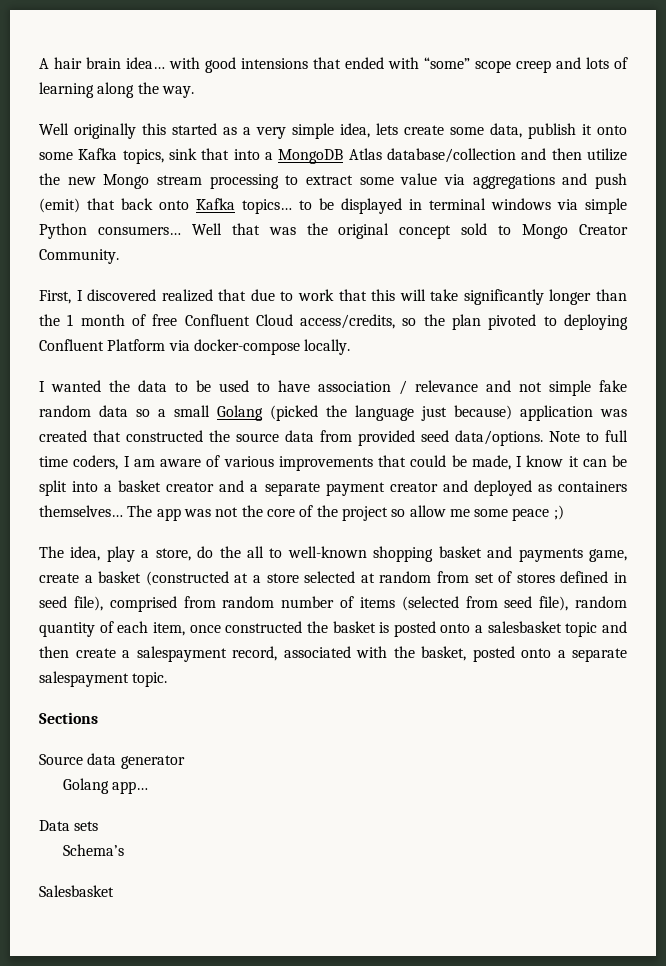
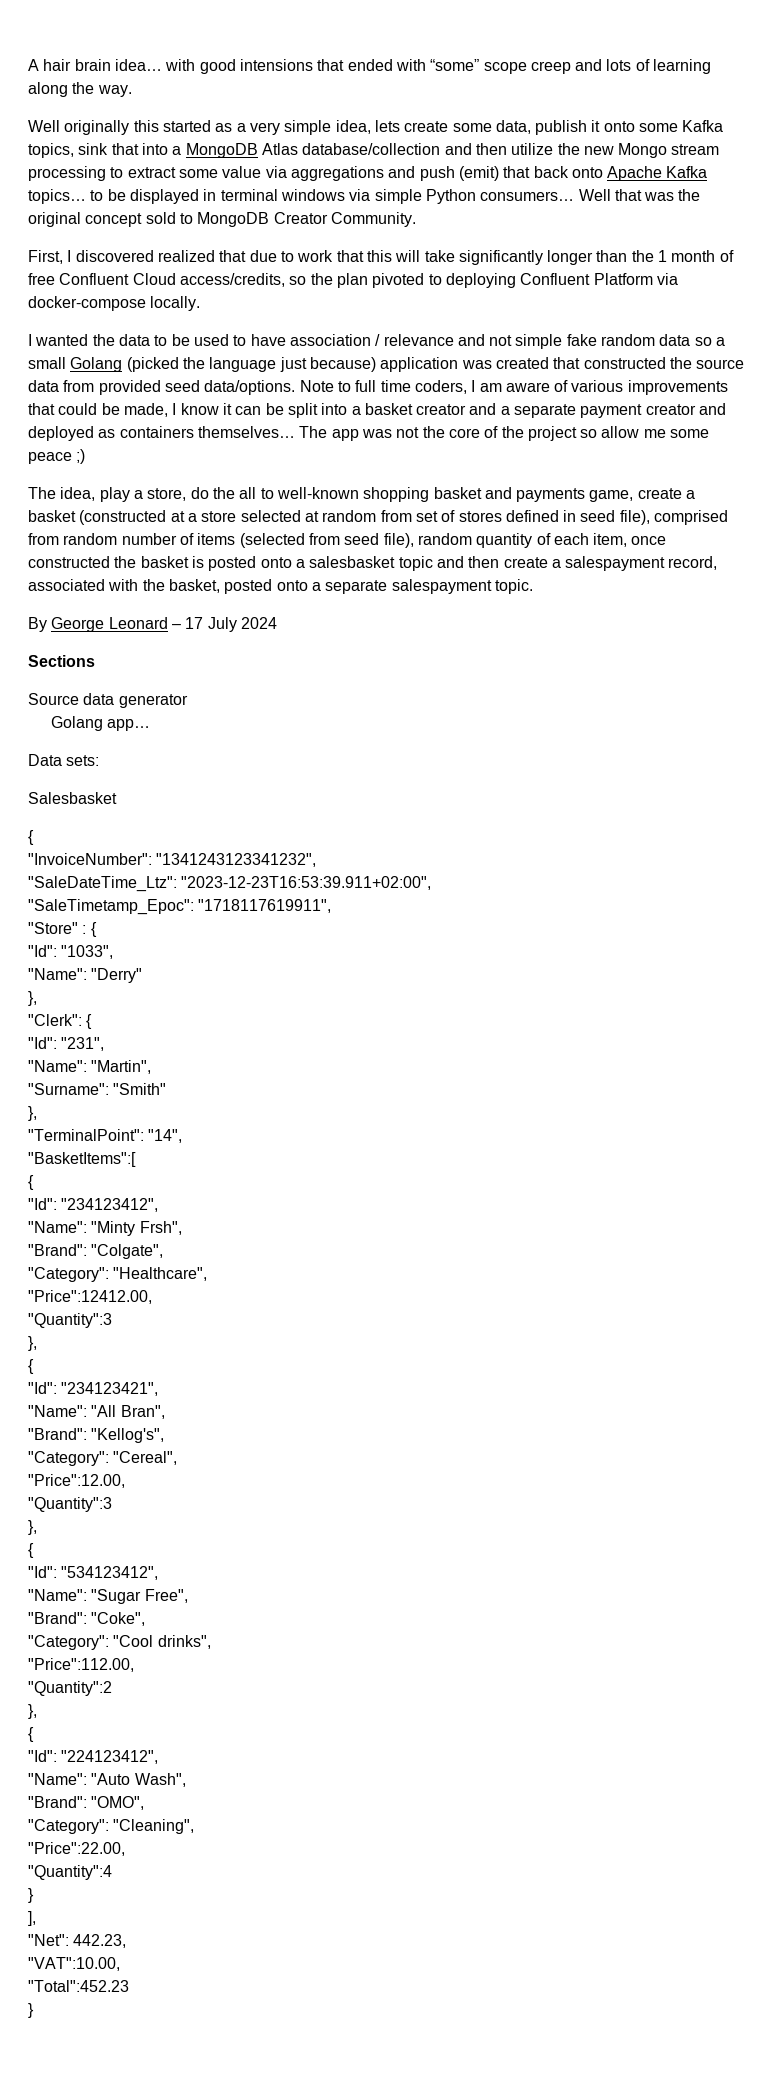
(189, 205) none -> [607,166,663,181] Apache
[522,224,569,239] Mongo -> [197,212,270,227] MongoDB
(168, 679) none -> [28,617,277,632] // By George Leonard – 17 July 2024
[74,821,99,831] [63,844,125,856] sets // Schema’s -> [66,755,100,766] sets:
(114, 891) none -> [28,830,34,845] [28,853,317,867] [28,876,432,892] [28,899,332,915] [28,922,97,937] [28,945,114,959] [28,968,143,983] [28,991,37,1006] [28,1014,93,1029] [28,1037,105,1051] [28,1060,152,1074] [28,1083,167,1095] [28,1106,37,1121] [28,1129,183,1143] [28,1152,136,1167] [28,1175,34,1190] [28,1198,159,1212] [28,1221,182,1236] [28,1244,164,1259] [28,1267,208,1282] [28,1290,152,1304] [28,1313,112,1328] [28,1336,37,1351] [28,1359,34,1374] [28,1382,159,1396] [28,1405,165,1419] [28,1428,165,1443] [28,1451,178,1466] [28,1474,125,1488] [28,1497,112,1512] [28,1520,37,1535] [28,1543,34,1558] [28,1566,159,1580] [28,1589,188,1604] [28,1612,146,1626] [28,1635,211,1650] [28,1658,134,1672] [28,1681,112,1696] [28,1704,37,1719] [28,1727,34,1742] [28,1750,159,1764] [28,1773,186,1787] [28,1796,145,1810] [28,1819,195,1834] [28,1842,125,1856] [28,1865,112,1880] [28,1888,34,1903] [28,1911,36,1926] [28,1934,127,1948] [28,1957,120,1971] [28,1980,129,1992] [28,2003,34,2018] // { // "InvoiceNumber": "1341243123341232", // "SaleDateTime_Ltz": "2023-12-23T16:53:39.911+02:00", // "SaleTimetamp_Epoc": "1718117619911", // "Store" : { // "Id": "1033", // "Name": "Derry" // }, // "Clerk": { // "Id": "231", // "Name": "Martin", // "Surname": "Smith" // }, // "TerminalPoint": "14", // "BasketItems":[ // { // "Id": "234123412", // "Name": "Minty Frsh", // "Brand": "Colgate", // "Category": "Healthcare", // "Price":12412.00, // "Quantity":3 // }, // { // "Id": "234123421", // "Name": "All Bran", // "Brand": "Kellog's", // "Category": "Cereal", // "Price":12.00, // "Quantity":3 // }, // { // "Id": "534123412", // "Name": "Sugar Free", // "Brand": "Coke", // "Category": "Cool drinks", // "Price":112.00, // "Quantity":2 // }, // { // "Id": "224123412", // "Name": "Auto Wash", // "Brand": "OMO", // "Category": "Cleaning", // "Price":22.00, // "Quantity":4 // } // ], // "Net": 442.23, // "VAT":10.00, // "Total":452.23 // }

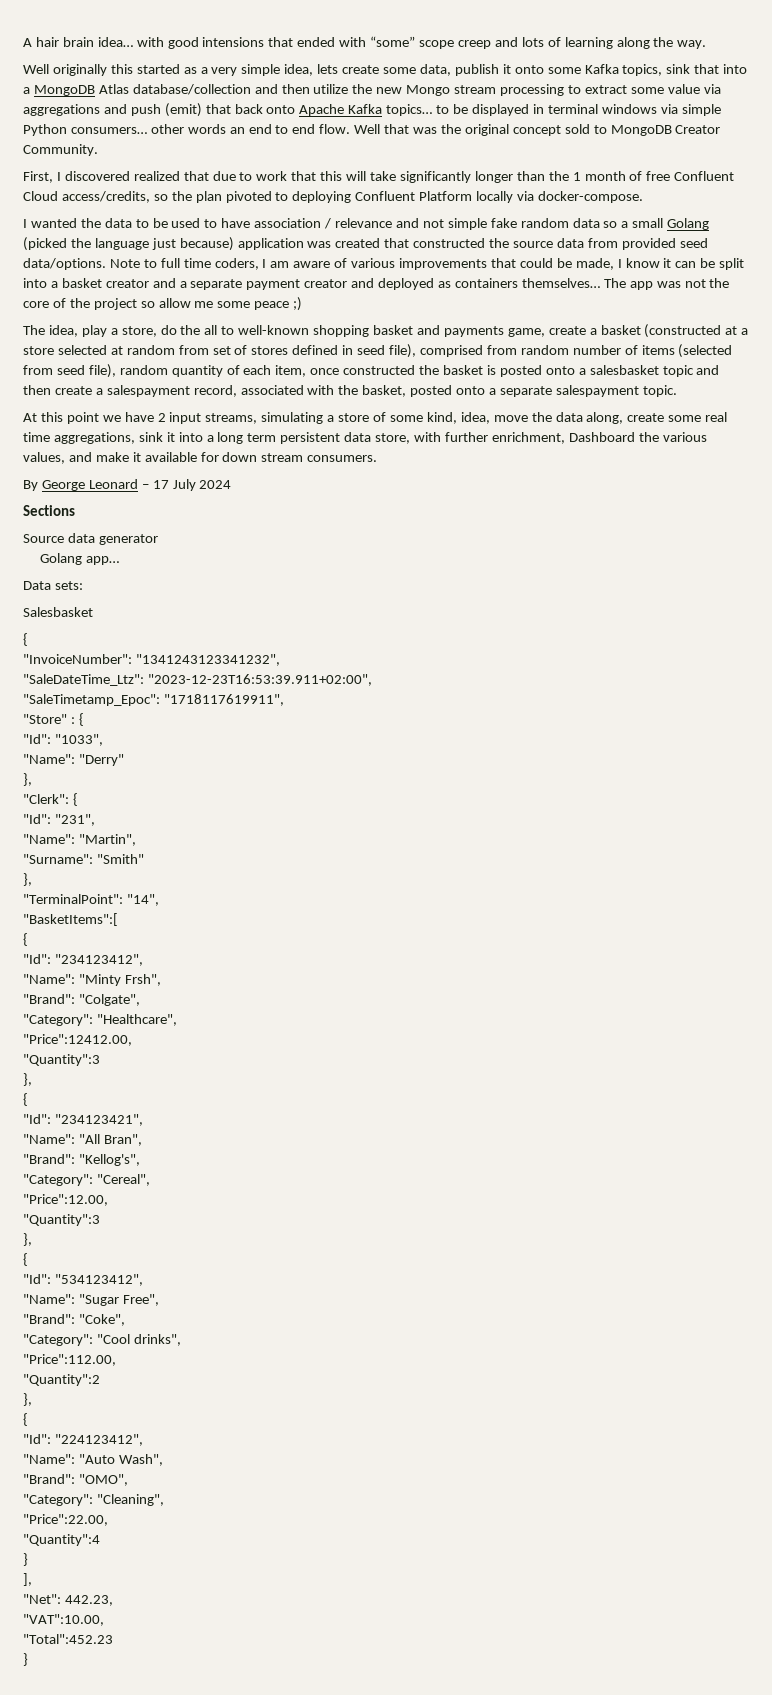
(575, 196) none -> [150,124,351,134] other words an end to end flow.
[656,273,678,285] [28,296,201,311] via docker-compose locally. -> [476,191,643,203] locally via docker-compose.
(533, 586) none -> [23,412,728,424] [23,432,707,444] [23,452,378,464] // At this point we have 2 input streams, simulating a store of some kind, idea, move the data along, create some real time aggregations, sink it into a long term persistent data store, with further enrichment, Dashboard the various values, and make it available for down stream consumers.

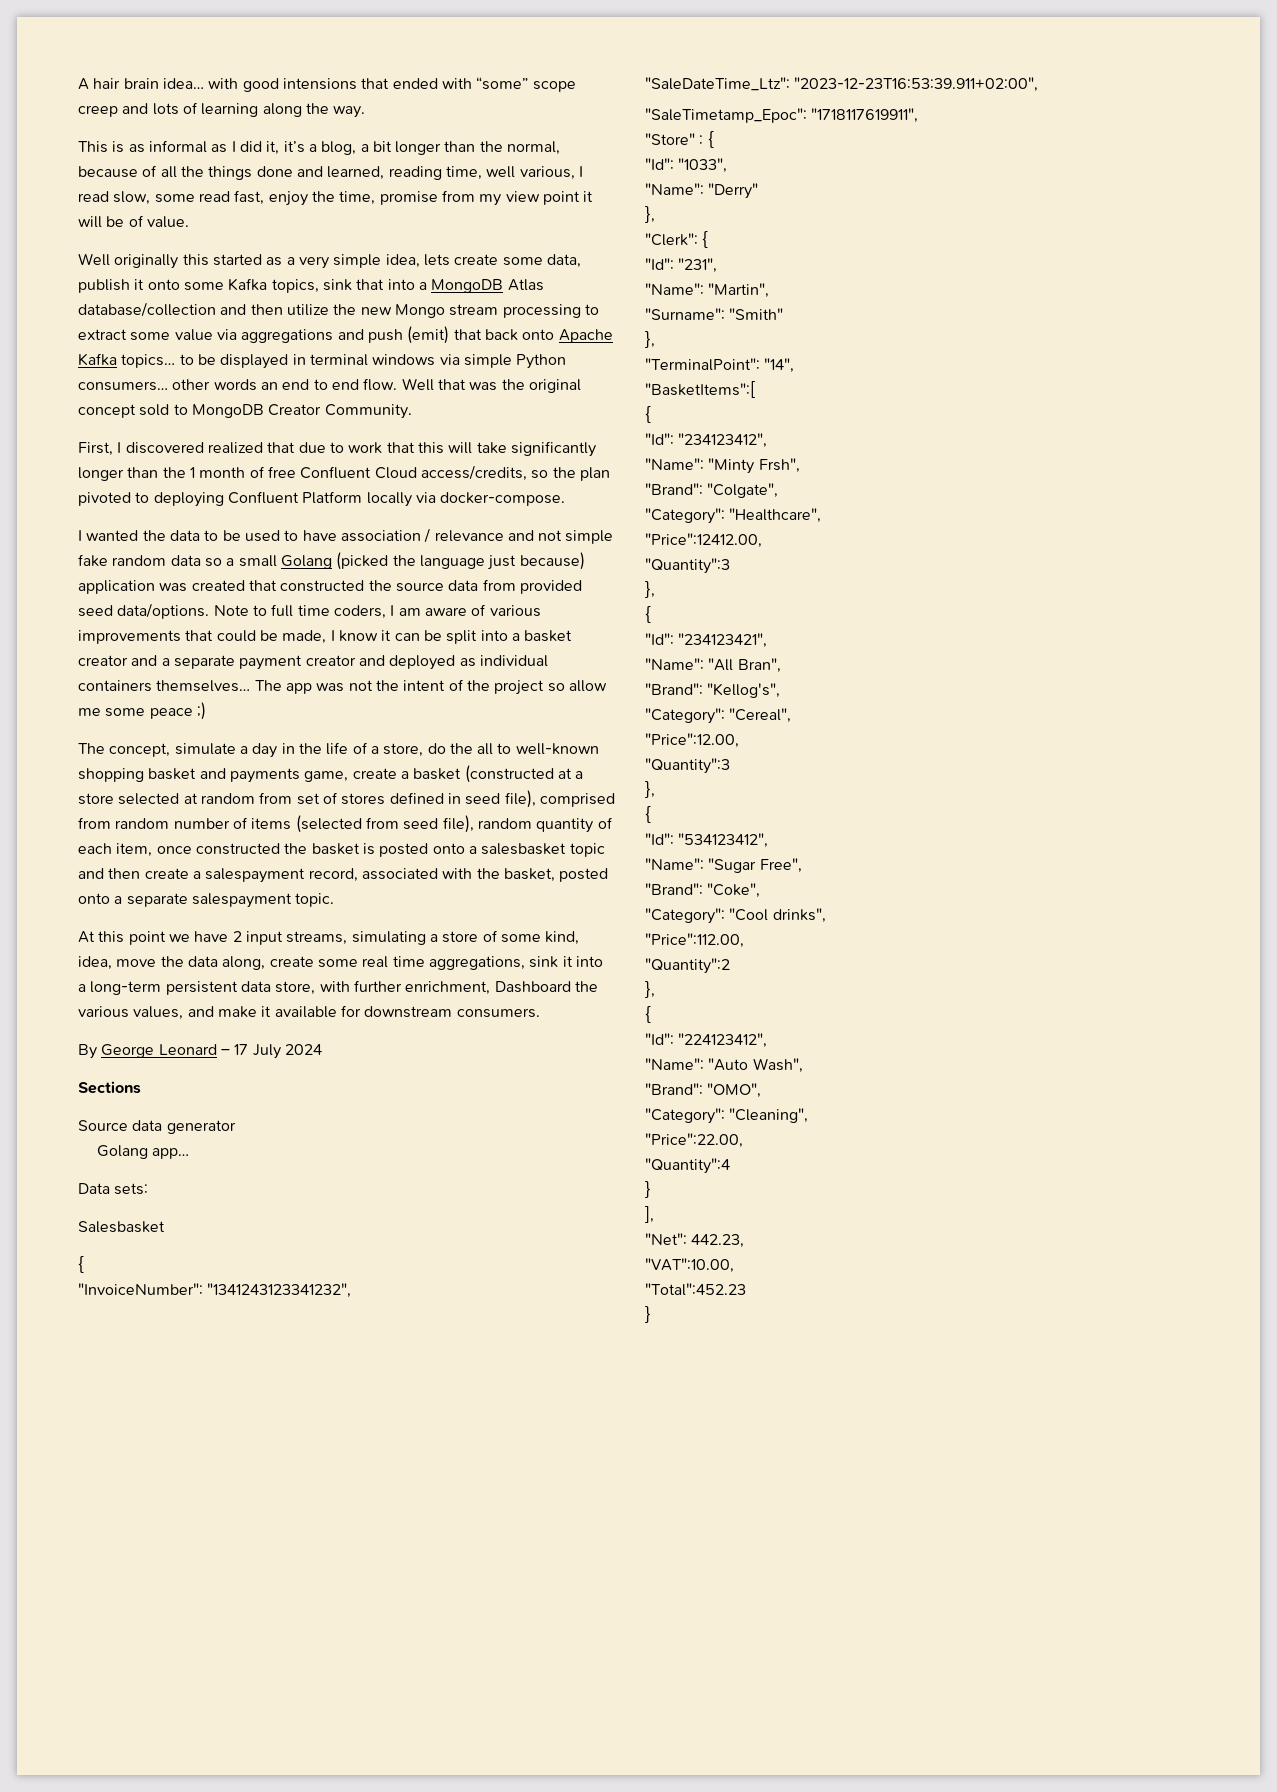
(707, 44) none -> [78,140,561,155] [78,165,583,180] [78,190,594,206] [78,215,189,228] // This is as informal as I did it, it’s a blog, a bit longer than the normal, because of all the things done and learned, reading time, well various, I read slow, some read fast, enjoy the time, promise from my view point it will be of value.
(452, 284) none -> [479,655,548,667] individual
[23,301,49,308] core -> [403,680,446,691] intent
[48,325,107,337] idea, play -> [109,742,368,758] concept, simulate a day in the life of
[217,432,277,444] long term -> [90,981,162,995] long-term
[222,452,304,462] down stream -> [364,1006,453,1018] downstream

